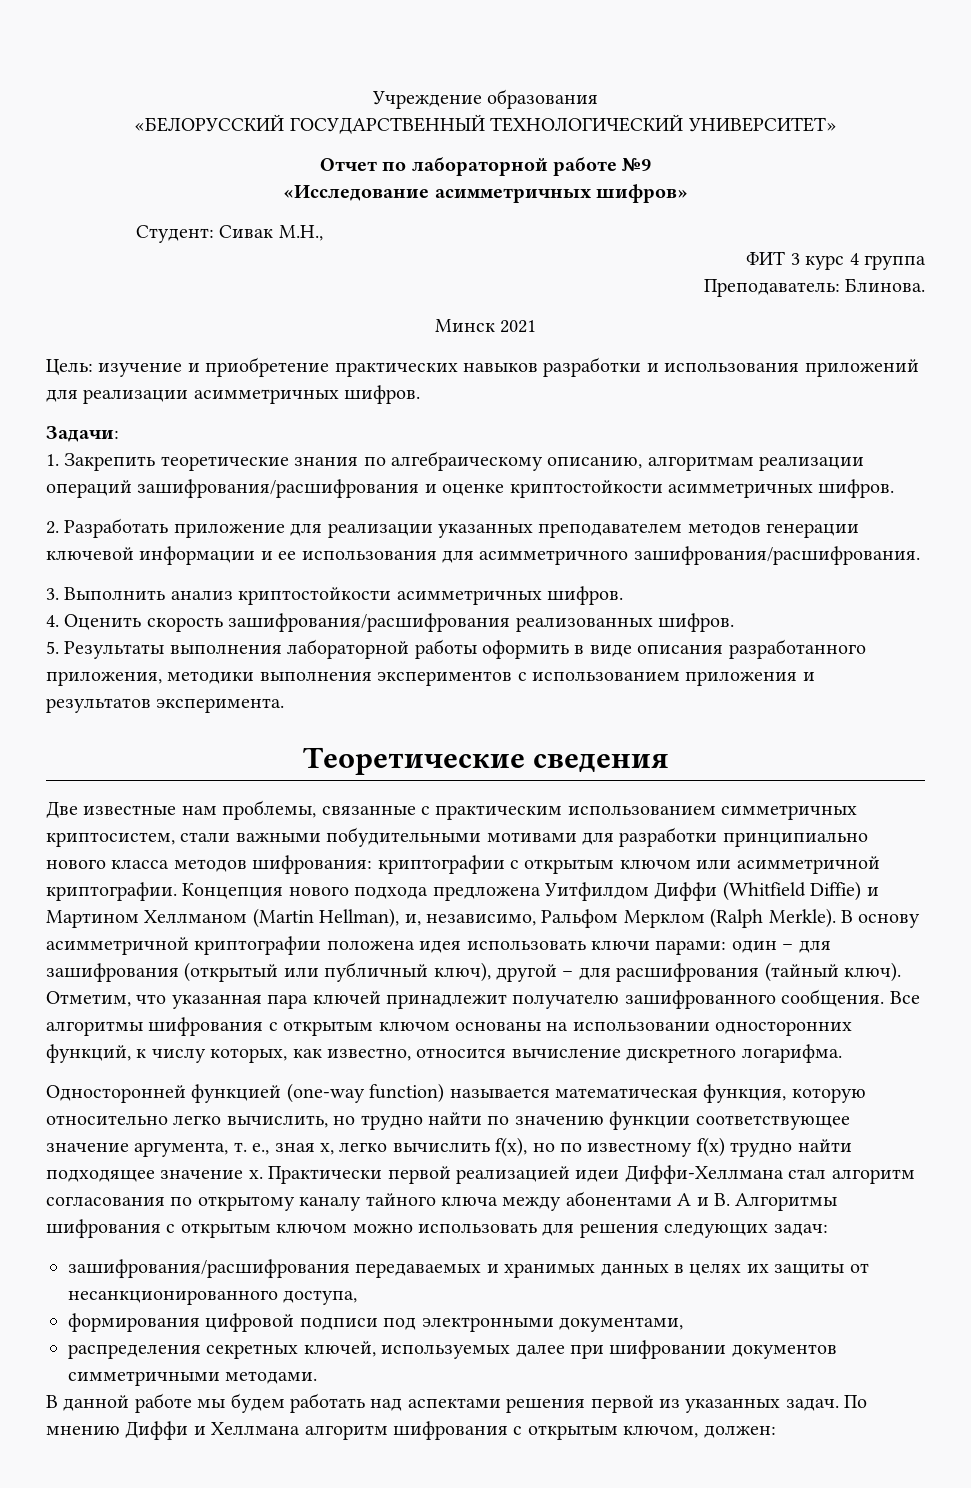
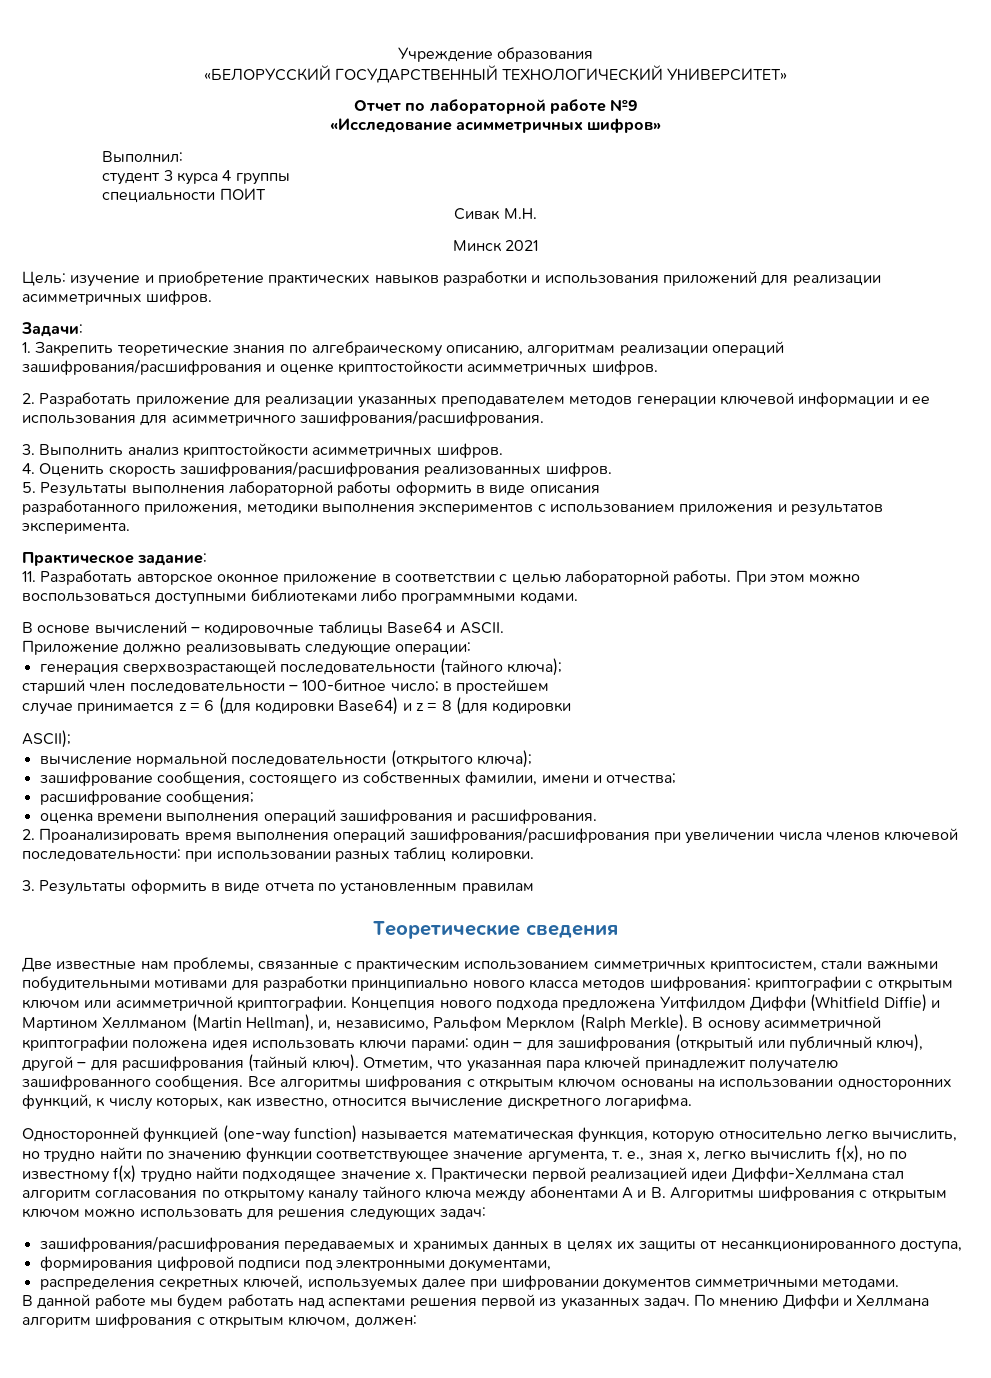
[136,225,323,243] [746,251,926,270] [703,278,925,297] Студент: Сивак М.Н., // ФИТ 3 курс 4 группа // Преподаватель: Блинова. -> [102,151,184,163] [102,170,290,185] [102,188,266,203] [454,208,537,220] Выполнил: // студент 3 курса 4 группы // специальности ПОИТ // Сивак М.Н.
(724, 649) none -> (600, 489) //
(285, 705) none -> [22,552,208,566] [22,570,861,585] [22,589,578,605] [22,621,504,636] [22,640,472,656] [39,658,562,676] [22,679,550,694] [22,697,572,715] [22,730,71,748] [39,750,532,768] [39,771,677,786] [39,790,254,805] [39,809,597,824] [22,827,959,844] [22,847,534,862] [22,879,534,895] // Практическое задание: // 11. Разработать авторское оконное приложение в соответствии с целью лабораторной работы. При этом можно воспользоваться доступными библиотеками либо программными кодами. // В основе вычислений – кодировочные таблицы Base64 и ASCII. // Приложение должно реализовывать следующие операции: // генерация сверхвозрастающей последовательности (тайного ключа); // старший член последовательности – 100-битное число; в простейшем // случае принимается z = 6 (для кодировки Base64) и z = 8 (для кодировки // ASCII); // вычисление нормальной последовательности (открытого ключа); // зашифрование сообщения, состоящего из собственных фамилии, имени и отчества; // расшифрование сообщения; // оценка времени выполнения операций зашифрования и расшифрования. // 2. Проанализировать время выполнения операций зашифрования/расшифрования при увеличении числа членов ключевой последовательности: при использовании разных таблиц колировки. // 3. Результаты оформить в виде отчета по установленным правилам

